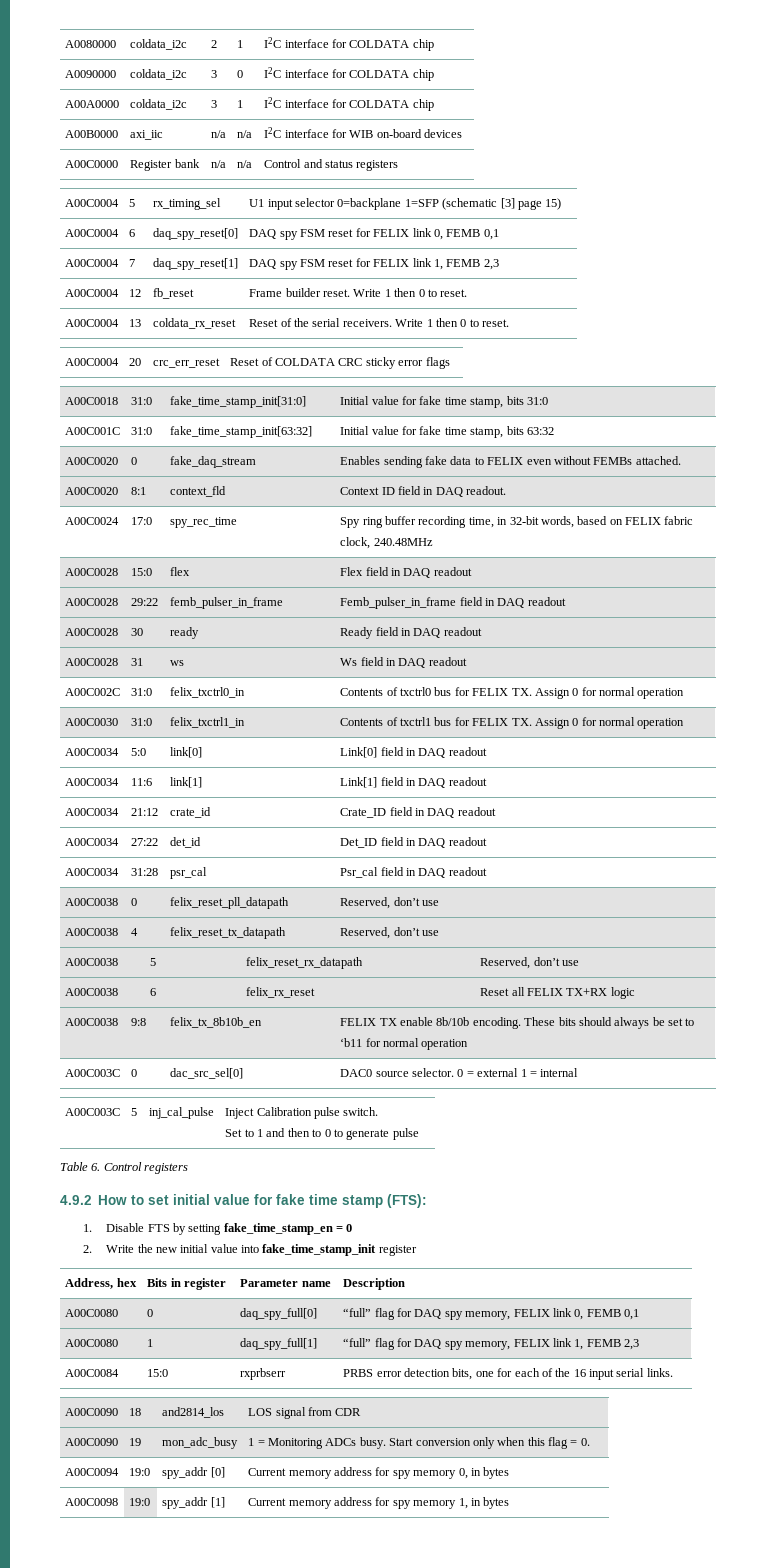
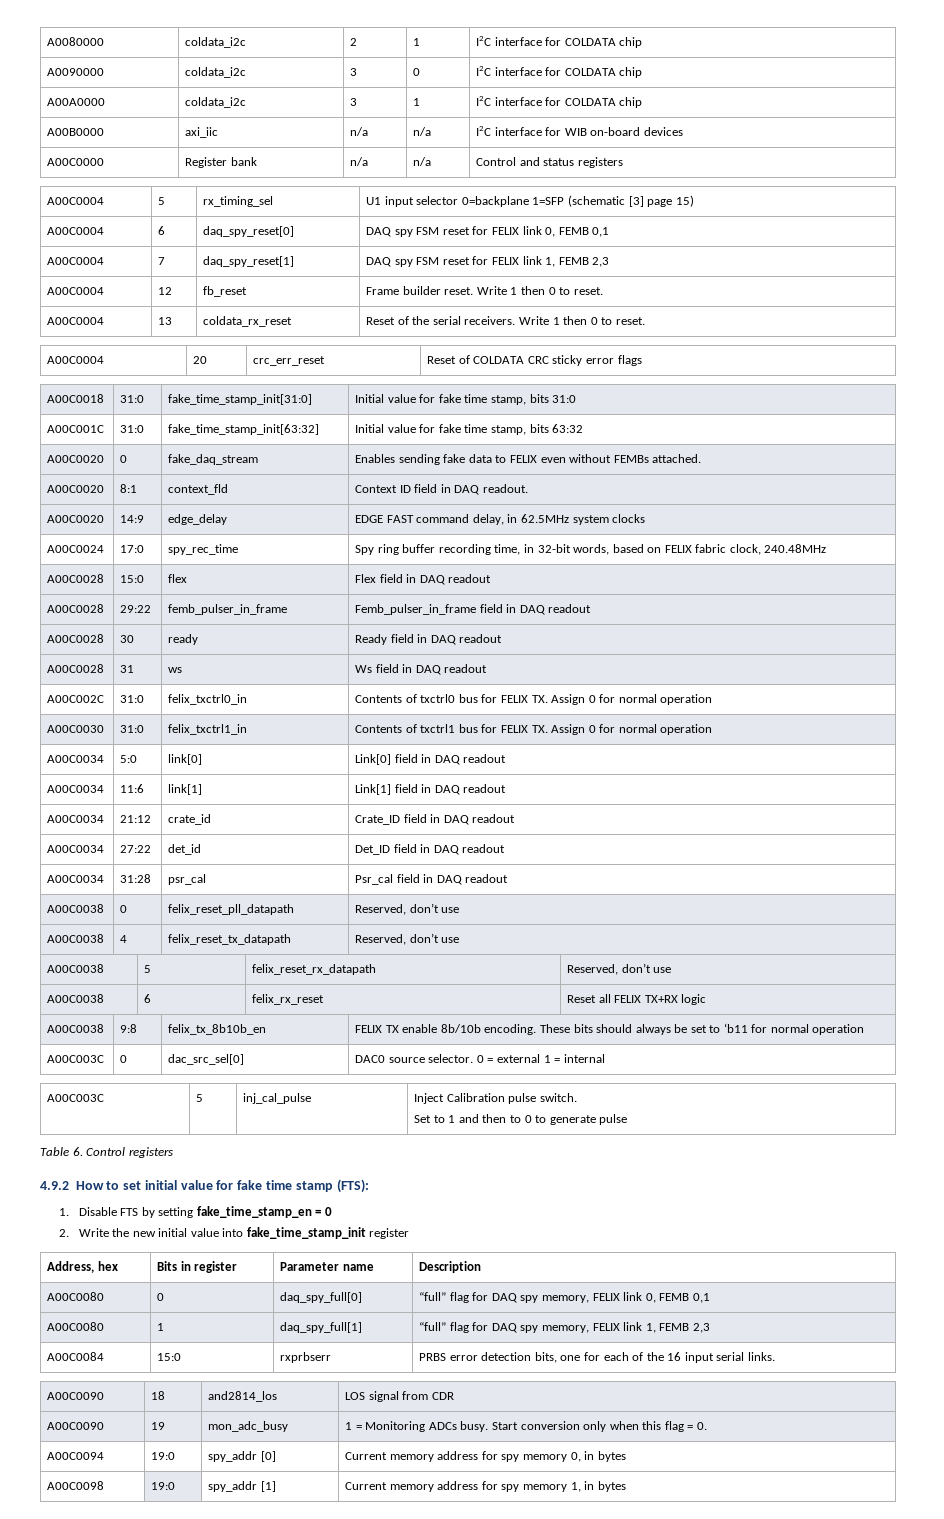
(507, 490) none -> [47,515,105,523] [120,515,145,523] [168,514,228,525] [355,514,646,525] // A00C0020 | 14:9 | edge_delay | EDGE FAST command delay, in 62.5MHz system clocks

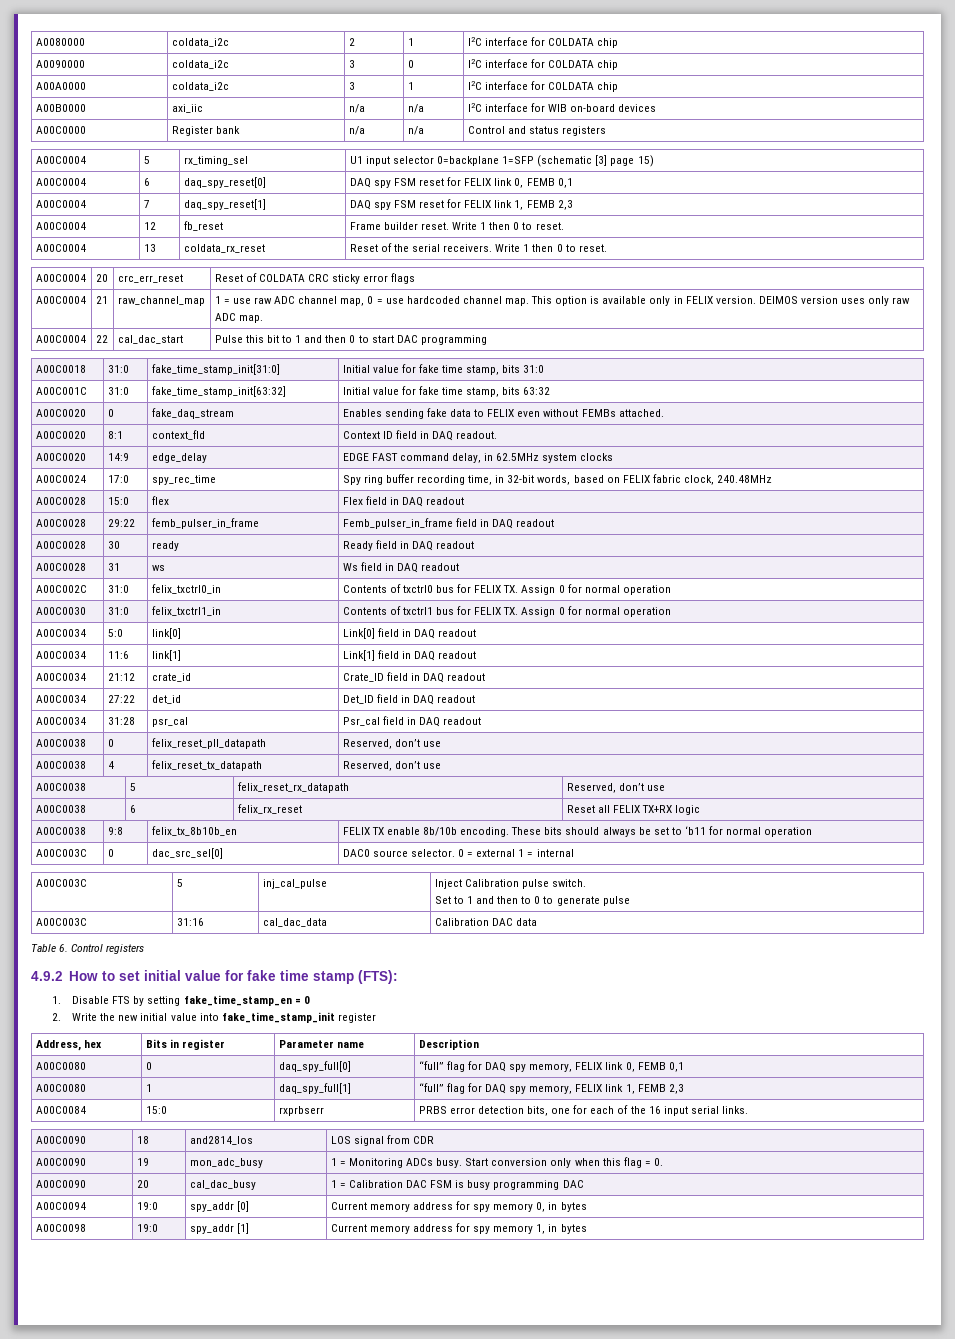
(642, 360) none -> [35,296,86,304] [95,296,108,304] [117,296,205,306] [214,296,911,306] [214,313,263,323] [35,335,86,343] [95,335,108,343] [117,335,183,344] [214,335,487,345] // A00C0004 | 21 | raw_channel_map | 1 = use raw ADC channel map, 0 = use hardcoded channel map. This option is available only in FELIX version. DEIMOS version uses only raw ADC map. // A00C0004 | 22 | cal_dac_start | Pulse this bit to 1 and then 0 to start DAC programming
(628, 1119) none -> [35,918,87,926] [176,918,204,926] [262,918,327,927] [434,918,537,926] // A00C003C | 31:16 | cal_dac_data | Calibration DAC data
(707, 1426) none -> [35,1180,86,1188] [136,1180,149,1188] [189,1180,256,1190] [330,1180,584,1190] // A00C0090 | 20 | cal_dac_busy | 1 = Calibration DAC FSM is busy programming DAC

